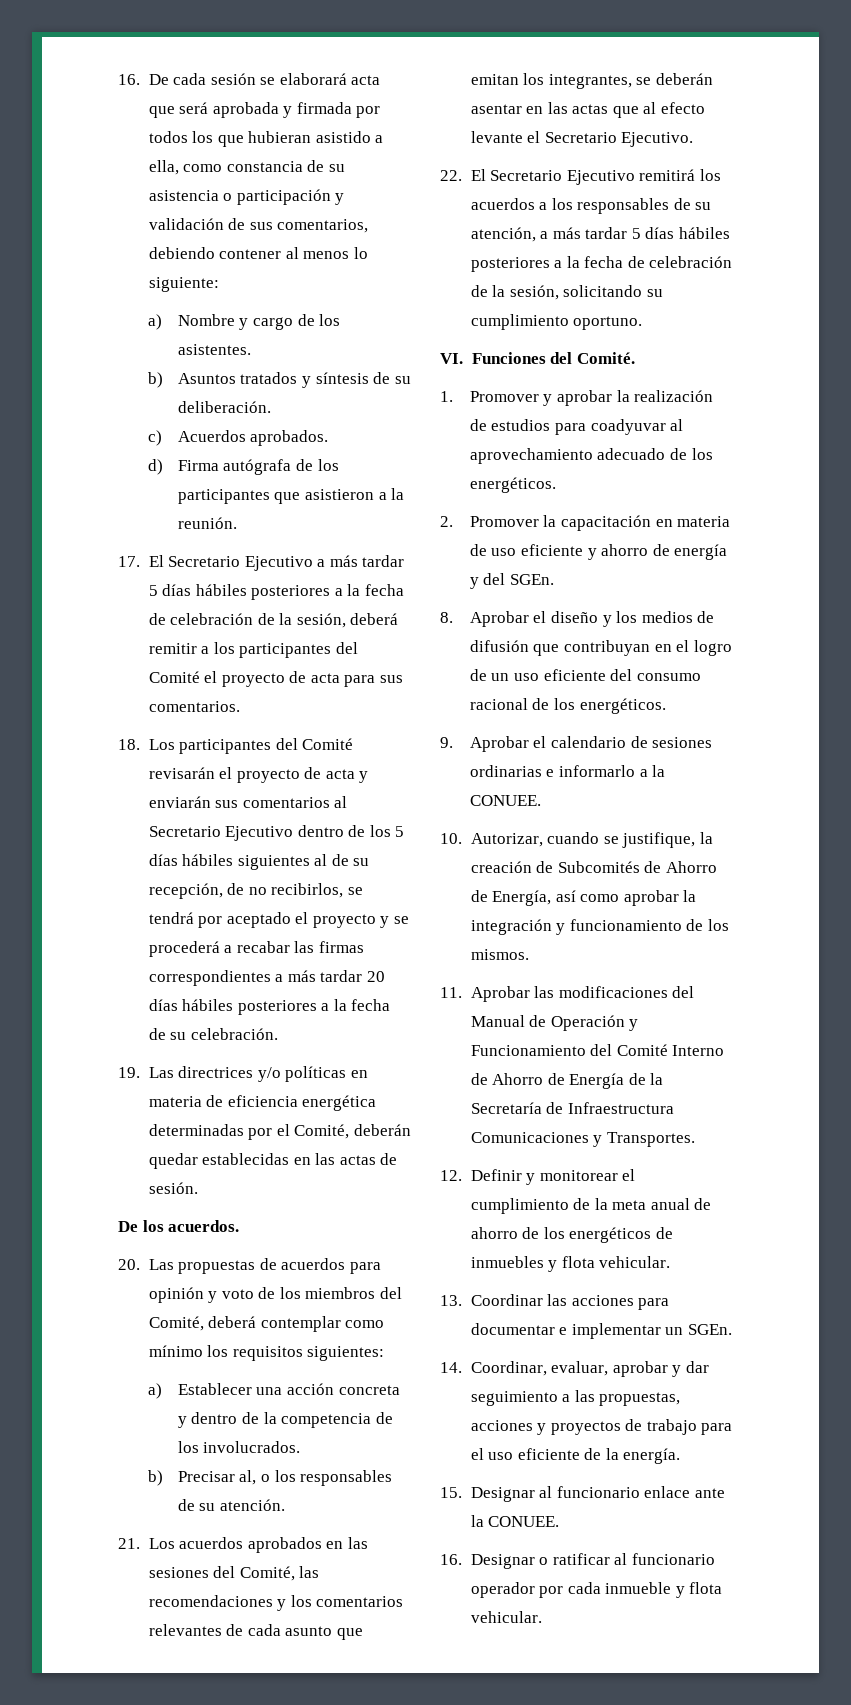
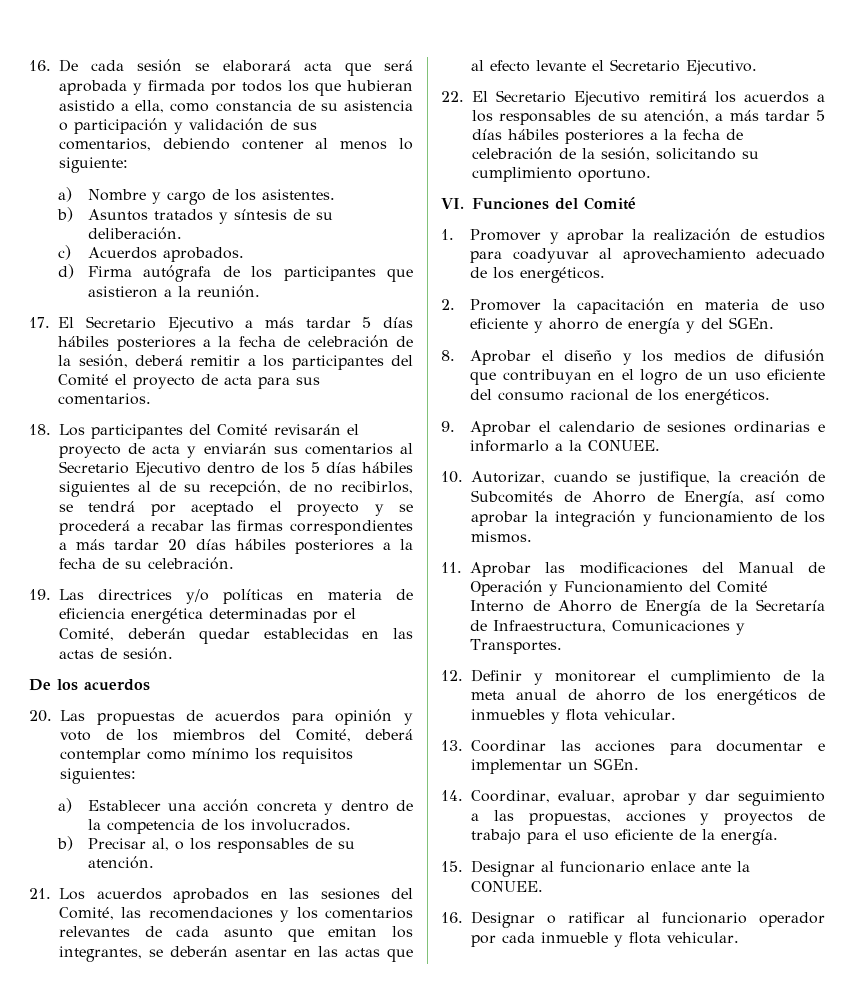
[168,1220,240,1232] acuerdos. -> [84,679,150,691] acuerdos
[576,352,635,364] Comité. -> [584,197,636,210] Comité
[567,1102,674,1114] Infraestructura -> [493,620,607,633] Infraestructura,

